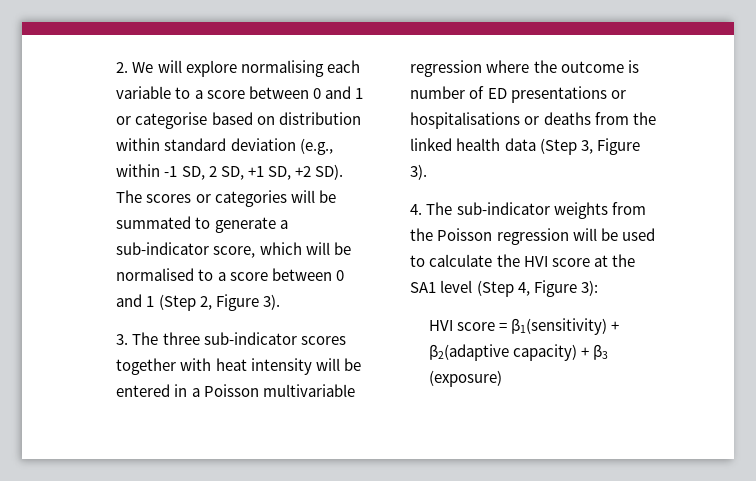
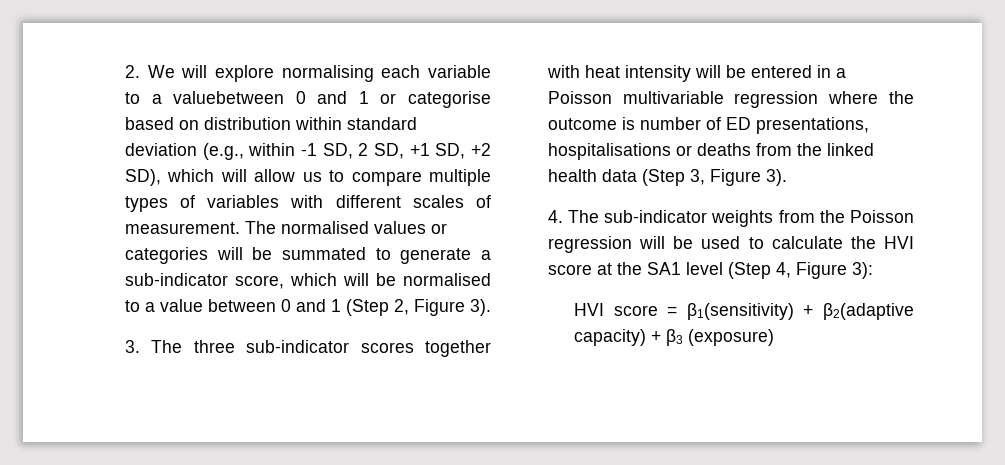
[206,86,309,99] score between -> [173,91,285,104] valuebetween
[314,164,343,180] [116,190,192,203] SD). The scores -> [124,169,491,186] [124,195,491,212] [124,221,426,234] SD), which will allow us to compare multiple types of variables with different scales of measurement. The normalised values
[229,272,268,281] score -> [159,299,203,312] value
[510,86,626,103] presentations or -> [755,117,869,134] presentations,

